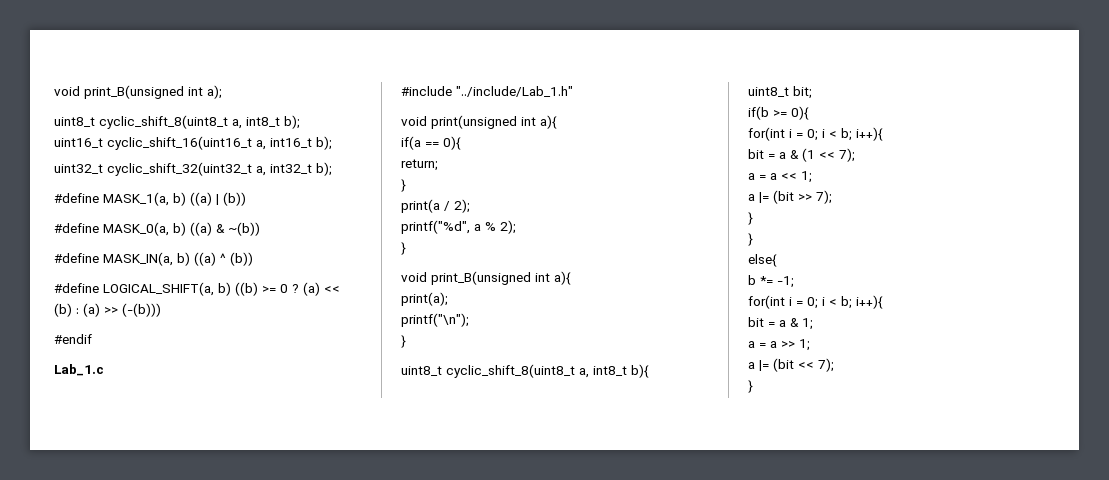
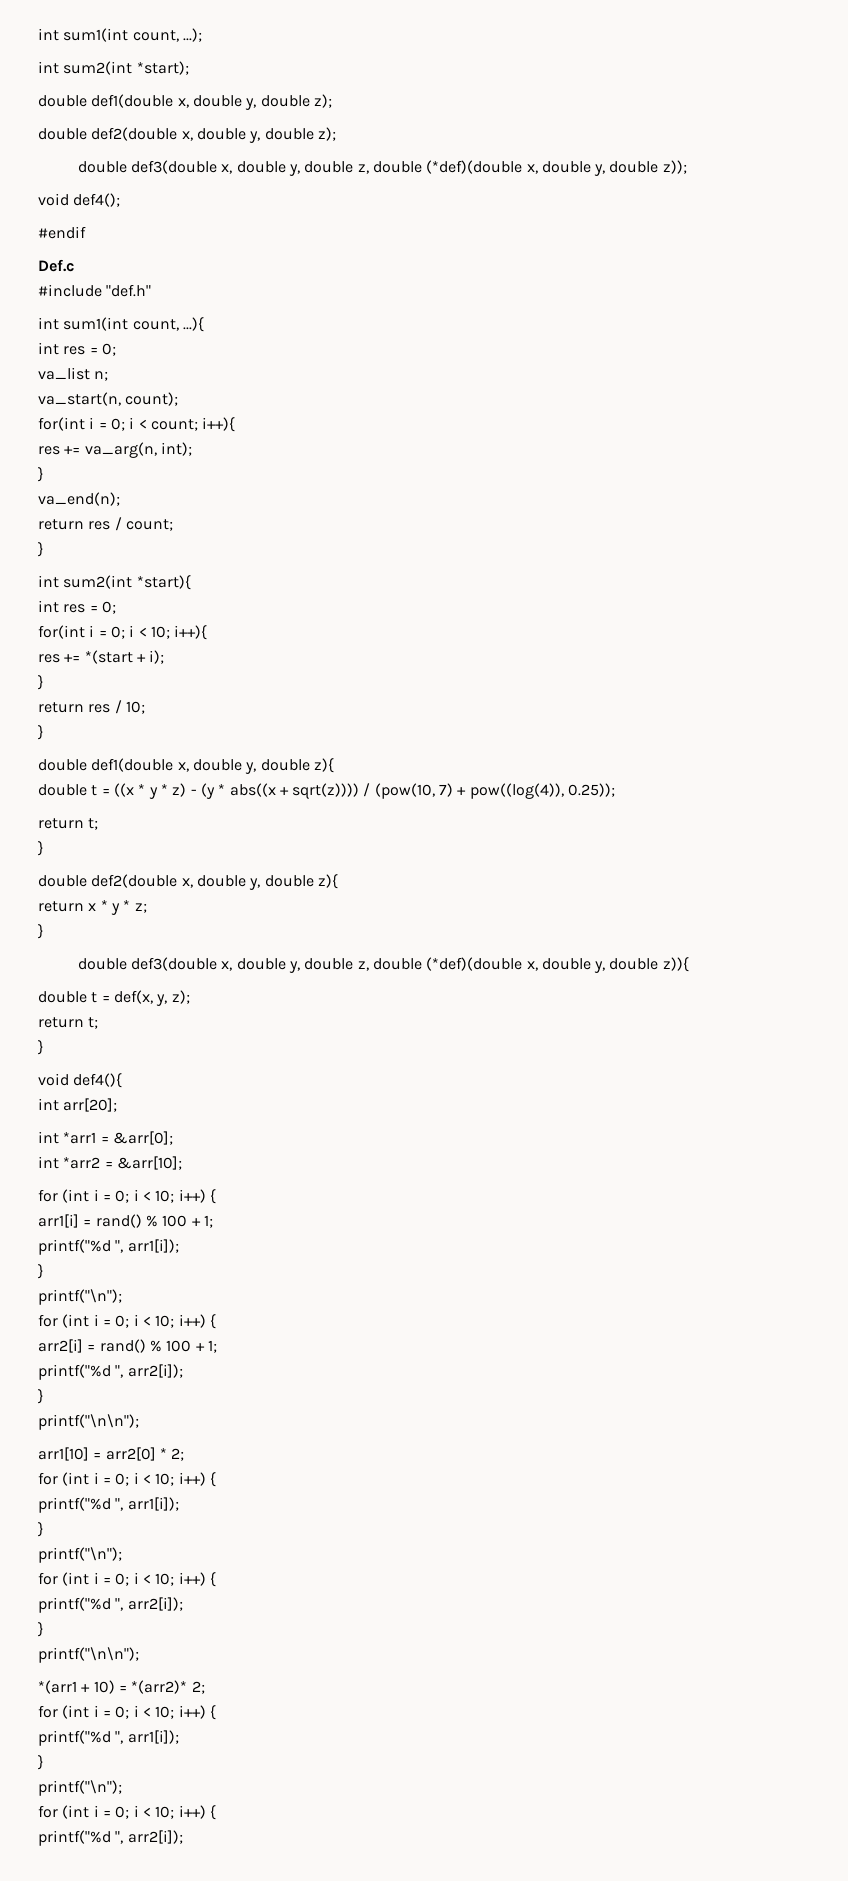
[54,85,222,99] [54,115,300,129] [54,136,332,150] [54,162,332,176] [54,192,246,206] [54,222,260,236] [54,252,253,266] [54,282,340,296] [54,303,161,317] void print_B(unsigned int a); // uint8_t cyclic_shift_8(uint8_t a, int8_t b); // uint16_t cyclic_shift_16(uint16_t a, int16_t b); // uint32_t cyclic_shift_32(uint32_t a, int32_t b); // #define MASK_1(a, b) ((a) | (b)) // #define MASK_0(a, b) ((a) & ~(b)) // #define MASK_IN(a, b) ((a) ^ (b)) // #define LOGICAL_SHIFT(a, b) ((b) >= 0 ? (a) << (b) : (a) >> (-(b))) -> [38,28,202,42] [38,61,189,75] [38,94,332,110] [38,127,336,143] [77,160,687,176] [38,193,121,207] int sum1(int count, ...); // int sum2(int *start); // double def1(double x, double y, double z); // double def2(double x, double y, double z); // double def3(double x, double y, double z, double (*def)(double x, double y, double z)); // void def4();
[54,364,104,376] Lab_1.c -> [38,259,74,272] Def.c
[456,86,573,97] [401,115,557,129] [401,136,461,150] [401,159,438,171] [401,179,406,192] [401,199,470,213] [401,220,516,234] [401,242,406,255] [401,271,571,285] [401,292,448,306] [401,313,469,327] [401,335,406,348] [401,364,649,378] [748,86,812,99] [748,106,809,120] [748,127,883,141] [748,148,855,162] [748,171,812,183] [748,190,832,204] [748,212,753,225] [748,233,753,246] [748,254,777,267] [748,275,794,288] [748,295,883,309] [748,317,813,330] [748,339,810,351] [748,358,834,372] [748,380,753,393] "../include/Lab_1.h" // void print(unsigned int a){ // if(a == 0){ // return; // } // print(a / 2); // printf("%d", a % 2); // } // void print_B(unsigned int a){ // print(a); // printf("\n"); // } // uint8_t cyclic_shift_8(uint8_t a, int8_t b){ // uint8_t bit; // if(b >= 0){ // for(int i = 0; i < b; i++){ // bit = a & (1 << 7); // a = a << 1; // a |= (bit >> 7); // } // } // else{ // b *= -1; // for(int i = 0; i < b; i++){ // bit = a & 1; // a = a >> 1; // a |= (bit << 7); // } -> [106,284,152,297] [38,317,204,332] [38,342,116,356] [38,367,109,381] [38,392,179,406] [38,417,236,432] [38,442,192,458] [38,467,44,482] [38,492,120,506] [38,517,173,531] [38,542,44,557] [38,575,191,590] [38,600,116,614] [38,625,208,640] [38,650,165,664] [38,675,44,690] [38,700,145,714] [38,725,44,740] [38,758,334,774] [38,783,616,799] [38,818,99,830] [38,841,44,856] [38,874,338,890] [38,900,147,915] [38,924,44,939] [77,957,689,973] [38,990,190,1006] [38,1017,99,1029] [38,1040,44,1055] [38,1073,123,1088] [38,1098,118,1112] [38,1131,173,1145] [38,1156,182,1170] [38,1189,216,1204] [38,1214,213,1228] [38,1239,179,1255] [38,1264,44,1279] [38,1289,122,1305] [38,1314,216,1329] [38,1339,217,1353] [38,1364,183,1380] [38,1389,44,1404] [38,1414,139,1430] [38,1447,185,1461] [38,1472,216,1487] [38,1497,179,1513] [38,1522,44,1537] [38,1547,122,1563] [38,1572,216,1587] [38,1597,183,1613] [38,1622,44,1637] [38,1647,139,1663] [38,1680,205,1694] [38,1705,216,1720] [38,1730,179,1746] [38,1755,44,1770] [38,1780,122,1796] [38,1805,216,1820] [38,1830,183,1846] "def.h" // int sum1(int count, ...){ // int res = 0; // va_list n; // va_start(n, count); // for(int i = 0; i < count; i++){ // res += va_arg(n, int); // } // va_end(n); // return res / count; // } // int sum2(int *start){ // int res = 0; // for(int i = 0; i < 10; i++){ // res += *(start + i); // } // return res / 10; // } // double def1(double x, double y, double z){ // double t = ((x * y * z) - (y * abs((x + sqrt(z)))) / (pow(10, 7) + pow((log(4)), 0.25)); // return t; // } // double def2(double x, double y, double z){ // return x * y * z; // } // double def3(double x, double y, double z, double (*def)(double x, double y, double z)){ // double t = def(x, y, z); // return t; // } // void def4(){ // int arr[20]; // int *arr1 = &arr[0]; // int *arr2 = &arr[10]; // for (int i = 0; i < 10; i++) { // arr1[i] = rand() % 100 + 1; // printf("%d ", arr1[i]); // } // printf("\n"); // for (int i = 0; i < 10; i++) { // arr2[i] = rand() % 100 + 1; // printf("%d ", arr2[i]); // } // printf("\n\n"); // arr1[10] = arr2[0] * 2; // for (int i = 0; i < 10; i++) { // printf("%d ", arr1[i]); // } // printf("\n"); // for (int i = 0; i < 10; i++) { // printf("%d ", arr2[i]); // } // printf("\n\n"); // *(arr1 + 10) = *(arr2)* 2; // for (int i = 0; i < 10; i++) { // printf("%d ", arr1[i]); // } // printf("\n"); // for (int i = 0; i < 10; i++) { // printf("%d ", arr2[i]);

